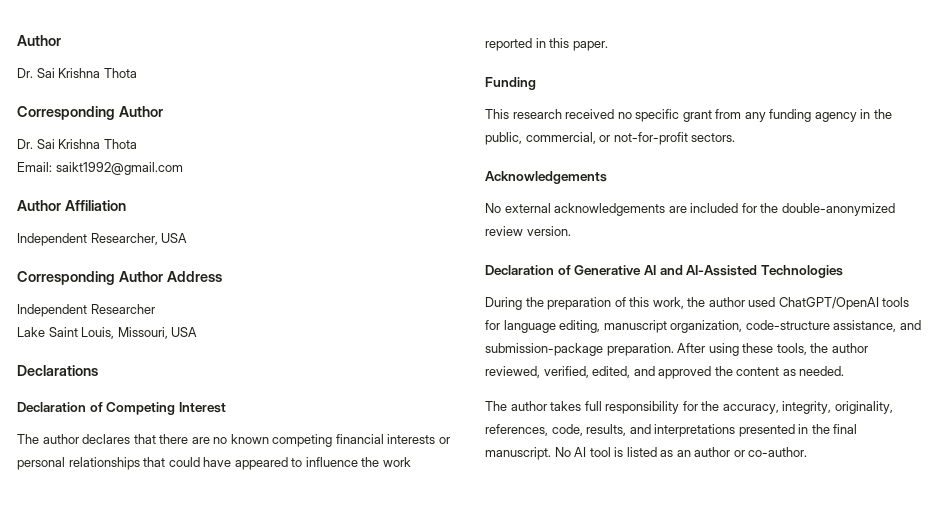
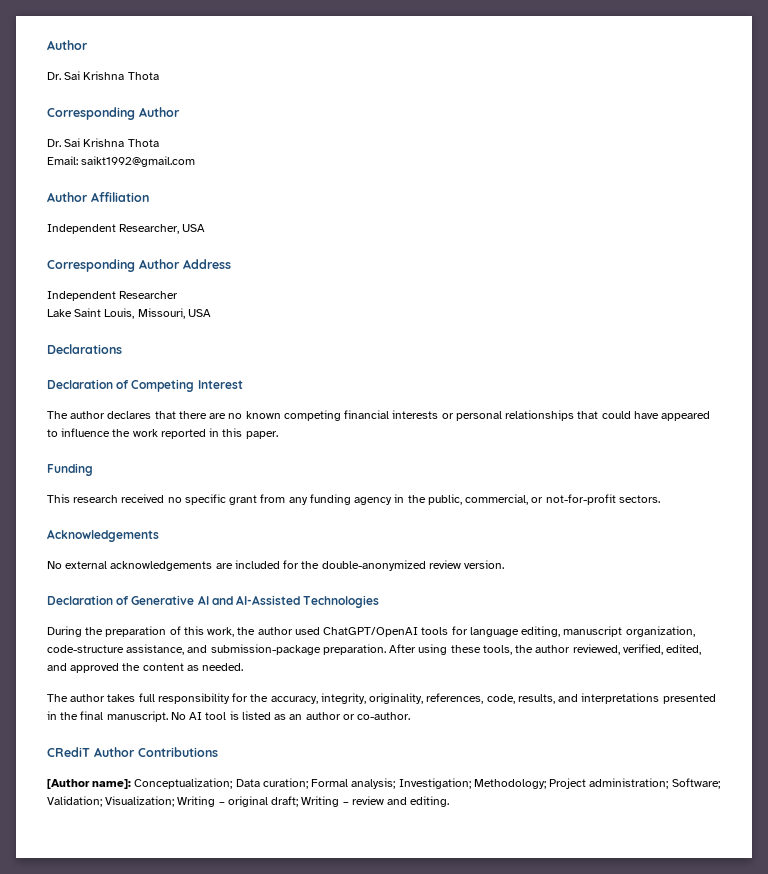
(808, 452) none -> [47,747,218,757] [47,778,720,789] [47,796,450,807] // CRediT Author Contributions // [Author name]: Conceptualization; Data curation; Formal analysis; Investigation; Methodology; Project administration; Software; Validation; Visualization; Writing – original draft; Writing – review and editing.

